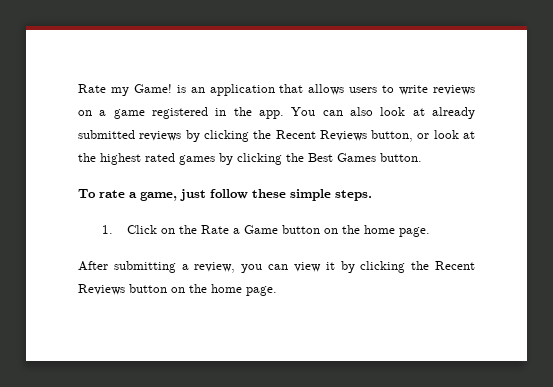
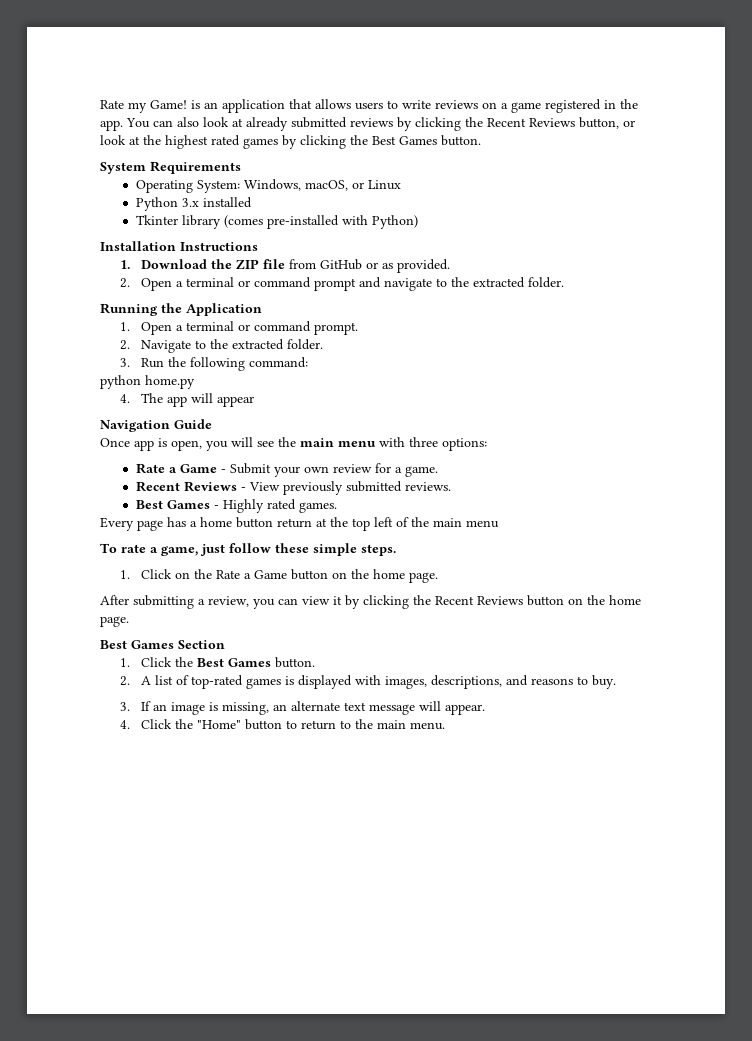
(422, 157) none -> [100,161,241,174] [135,179,401,193] [135,197,252,211] [135,215,418,229] [100,241,258,251] [120,259,450,273] [120,277,564,291] [100,303,262,316] [120,321,358,335] [120,339,323,353] [120,357,308,371] [100,375,195,389] [120,393,254,407] [100,419,212,432] [100,437,487,451] [135,463,438,477] [135,481,451,495] [135,499,337,513] [100,517,499,531] // System Requirements // Operating System: Windows, macOS, or Linux // Python 3.x installed // Tkinter library (comes pre-installed with Python) // Installation Instructions // 1. Download the ZIP file from GitHub or as provided. // 2. Open a terminal or command prompt and navigate to the extracted folder. // Running the Application // 1. Open a terminal or command prompt. // 2. Navigate to the extracted folder. // 3. Run the following command: // python home.py // 4. The app will appear // Navigation Guide // Once app is open, you will see the main menu with three options: // Rate a Game - Submit your own review for a game. // Recent Reviews - View previously submitted reviews. // Best Games - Highly rated games. // Every page has a home button return at the top left of the main menu
(277, 291) none -> [100,640,225,649] [120,657,315,668] [120,675,616,689] [120,701,485,715] [120,719,445,730] // Best Games Section // 1. Click the Best Games button. // 2. A list of top-rated games is displayed with images, descriptions, and reasons to buy. // 3. If an image is missing, an alternate text message will appear. // 4. Click the "Home" button to return to the main menu.

